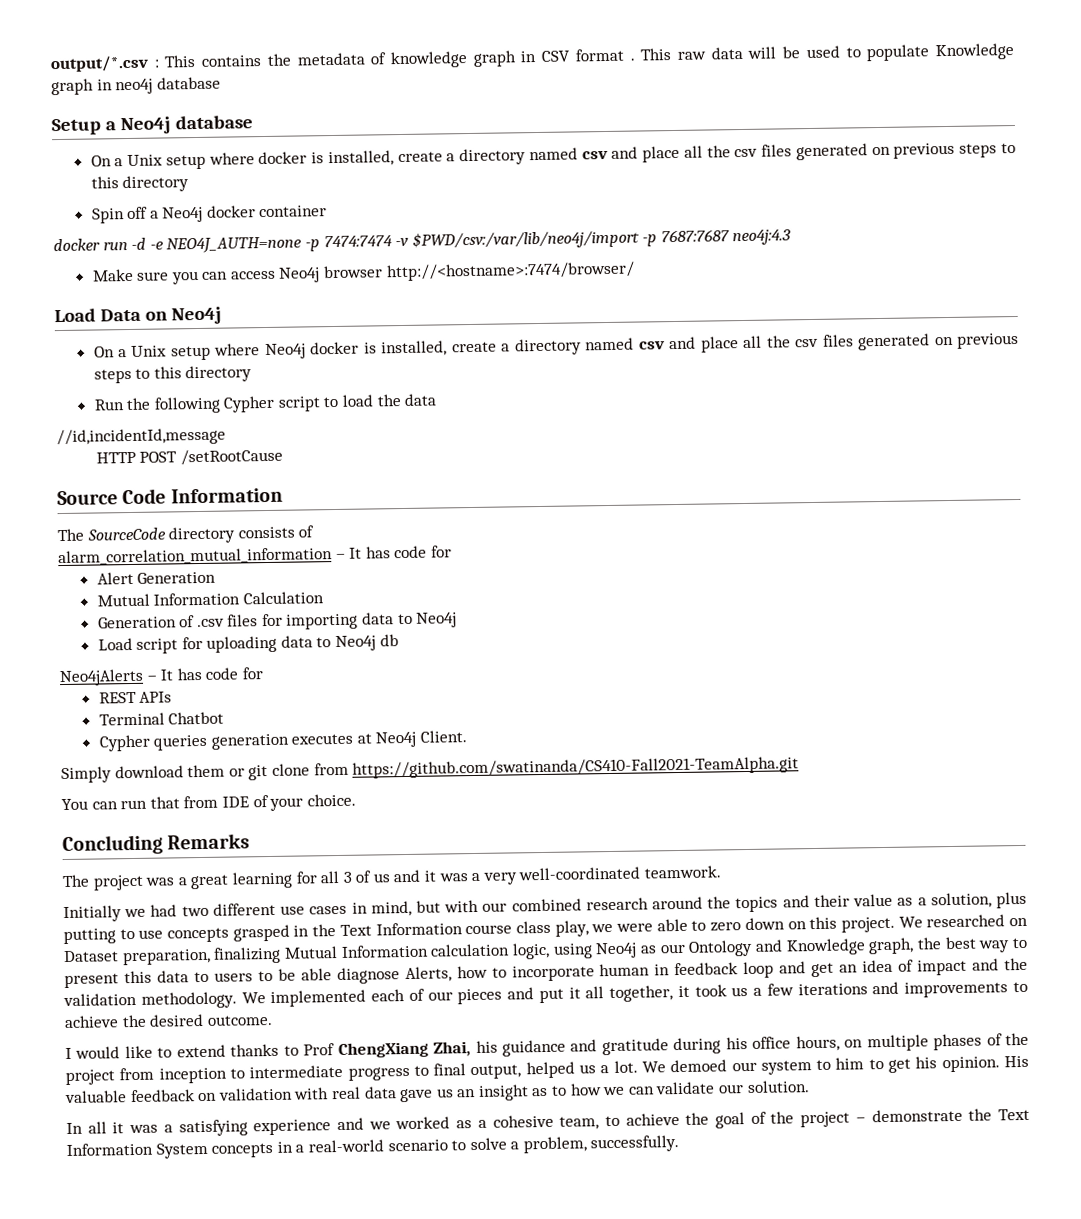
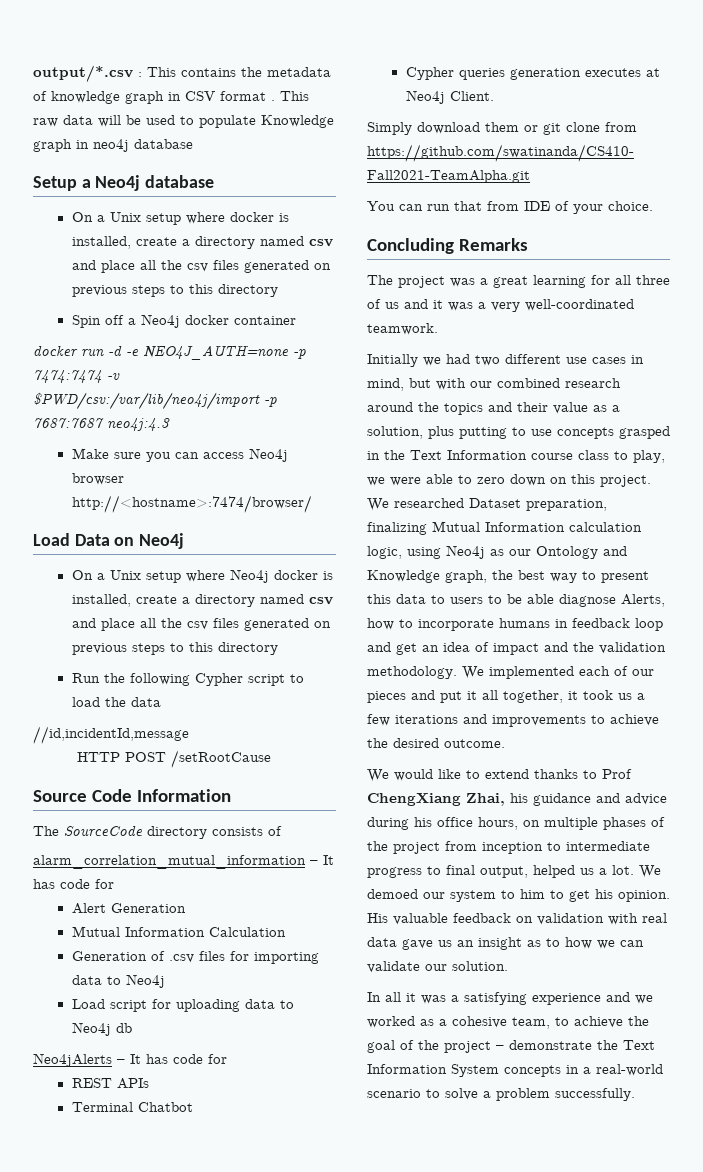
[342,871,352,883] 3 -> [636,275,670,285] three
(551, 927) none -> [614,451,628,460] to
[1008,917,1028,927] on -> (464, 503) none
[599,963,651,977] human -> [499,618,550,628] humans
[65,1047,72,1060] I -> [367,769,389,782] We
[601,1038,669,1056] gratitude -> [625,793,667,805] advice
[522,1136,587,1154] problem, -> [496,1088,550,1101] problem

